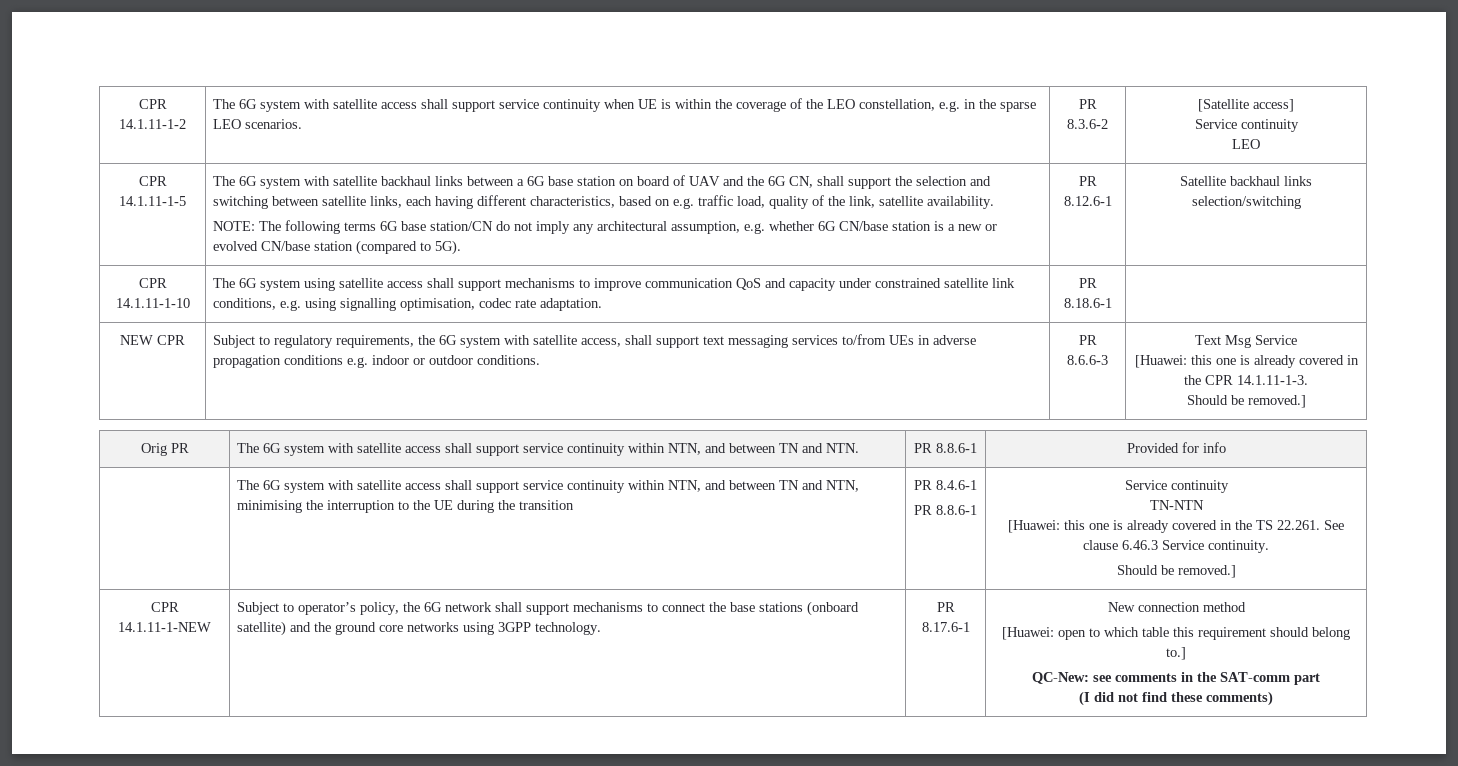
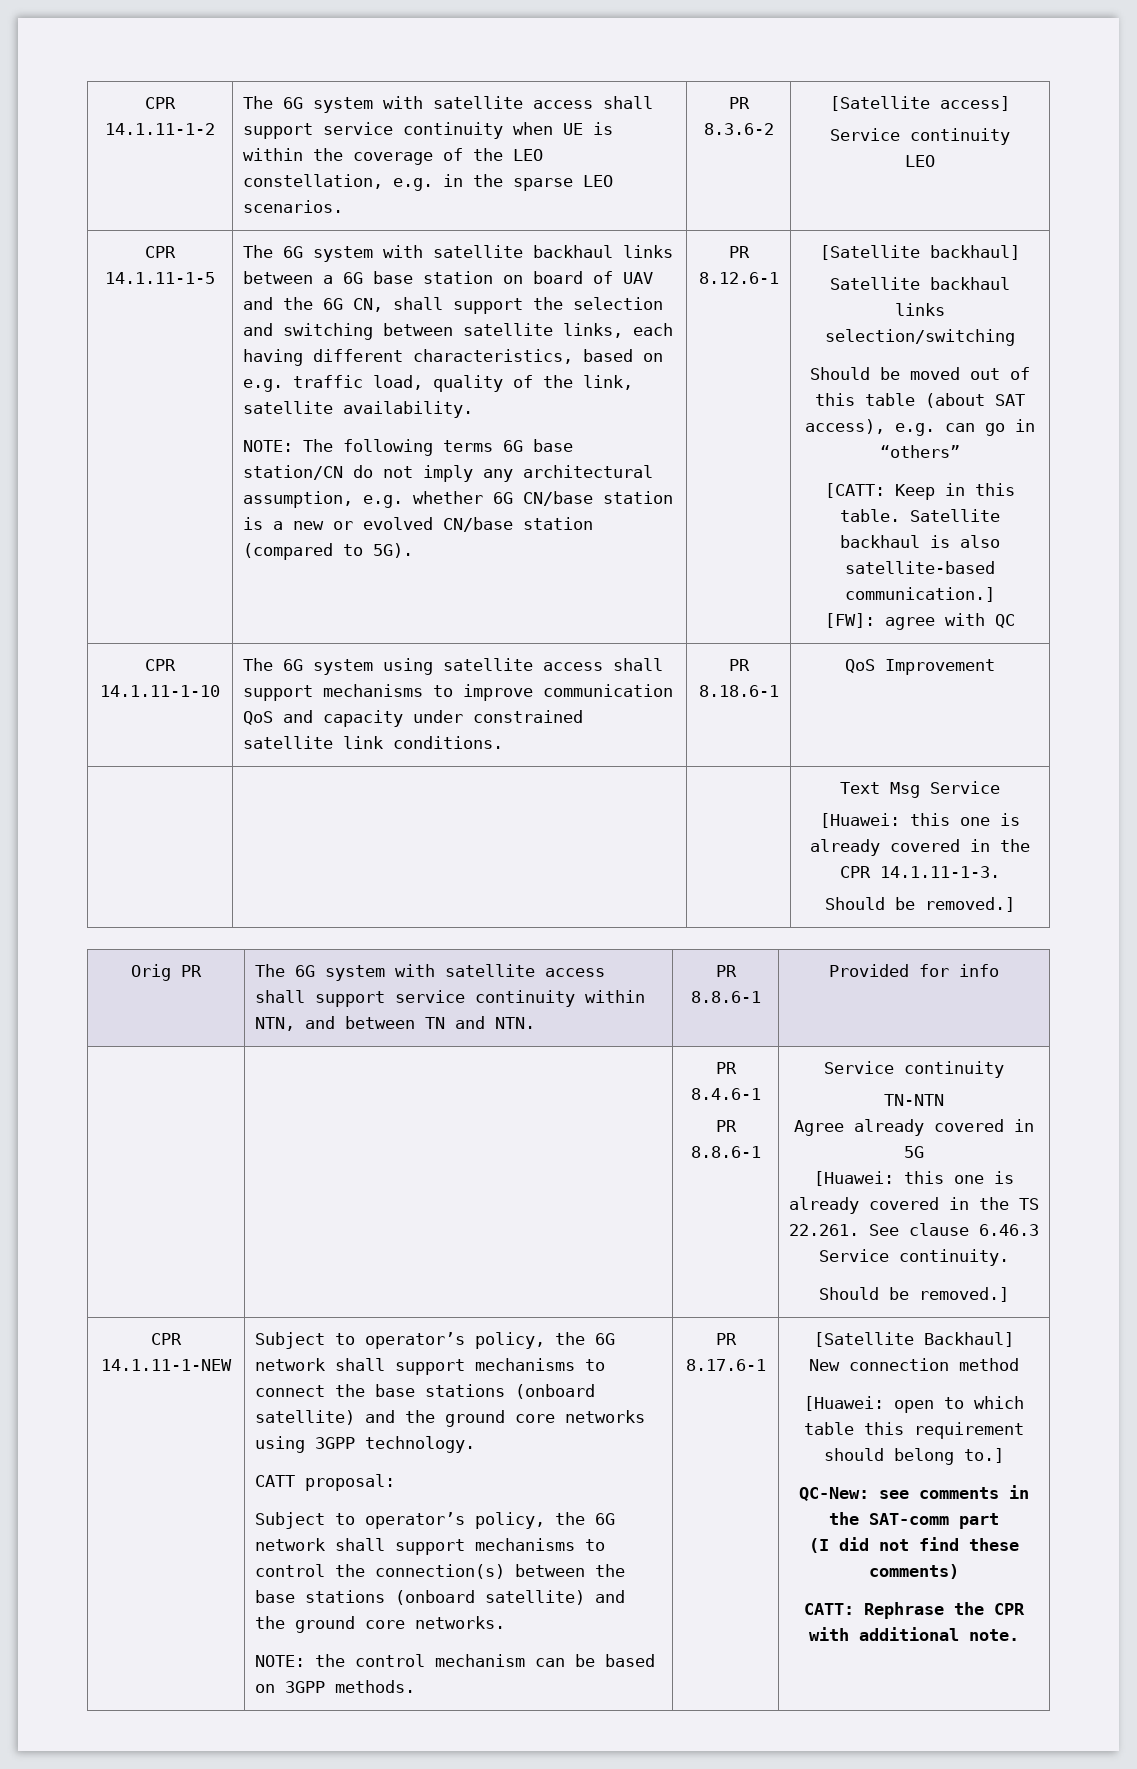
(1112, 201) none -> [820,245,1020,260] [Satellite backhaul] //
(1301, 202) none -> [810,367,1030,380] [815,393,1025,408] [805,419,1035,436] [880,445,960,458] [825,483,1015,500] [840,509,1000,522] [840,535,1000,548] [845,561,995,574] [845,587,995,602] [825,613,1015,630] // Should be moved out of this table (about SAT access), e.g. can go in “others” // [CATT: Keep in this table. Satellite backhaul is also satellite-based communication.] // [FW]: agree with QC
[213,298,603,311] [1078,278,1097,288] [1063,298,1112,308] [120,335,185,345] [213,334,977,348] [213,355,541,368] [1078,335,1097,345] [1067,355,1108,365] conditions, e.g. using signalling optimisation, codec rate adaptation. | PR 8.18.6-1 | // NEW CPR | Subject to regulatory requirements, the 6G system with satellite access, shall support text messaging services to/from UEs in adverse propagation conditions e.g. indoor or outdoor conditions. | PR 8.6.6-3 -> [392,736,503,749] [728,659,750,671] [698,685,779,697] [845,659,995,675] conditions. | PR 8.18.6-1 | QoS Improvement // | |
[237,480,860,493] [237,500,575,513] The 6G system with satellite access shall support service continuity within NTN, and between TN and NTN, minimising the interruption to the UE during the transition -> (999, 970) none
(1204, 505) none -> [794,1119,1034,1136] [904,1146,924,1158] // Agree already covered in 5G
(602, 628) none -> [254,1474,395,1491] [254,1512,615,1529] [254,1538,605,1555] [254,1564,625,1579] [254,1590,625,1605] [254,1616,505,1633] [254,1654,655,1667] [254,1680,415,1693] // CATT proposal: // Subject to operator’s policy, the 6G network shall support mechanisms to control the connection(s) between the base stations (onboard satellite) and the ground core networks. // NOTE: the control mechanism can be based on 3GPP methods.
(970, 627) none -> [814,1332,1014,1347] [Satellite Backhaul] //
(1273, 698) none -> [804,1602,1025,1619] [809,1627,1019,1641] // CATT: Rephrase the CPR with additional note.

